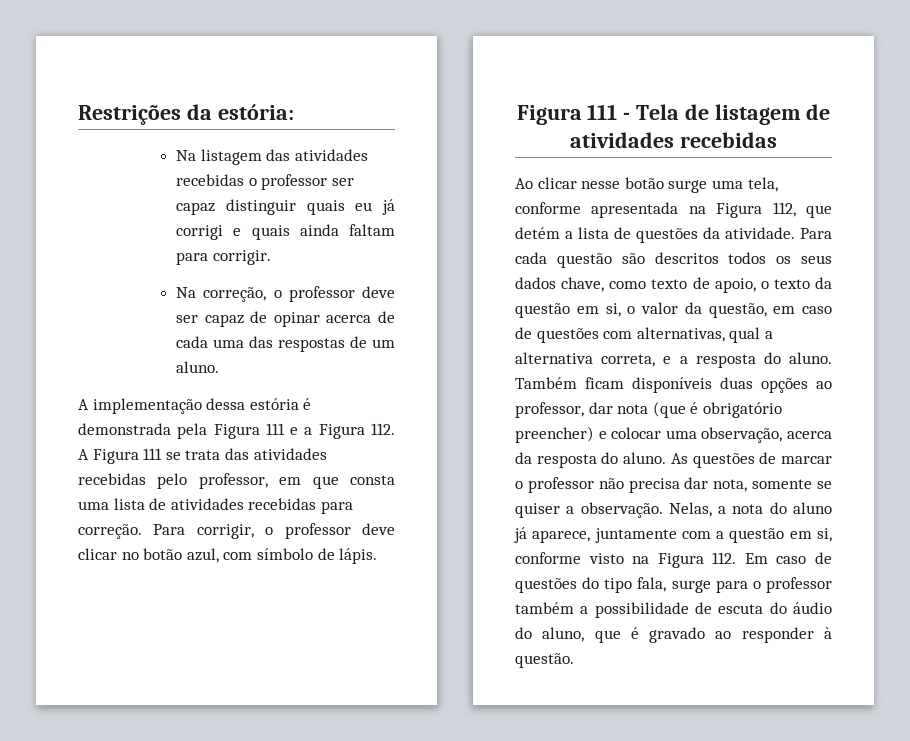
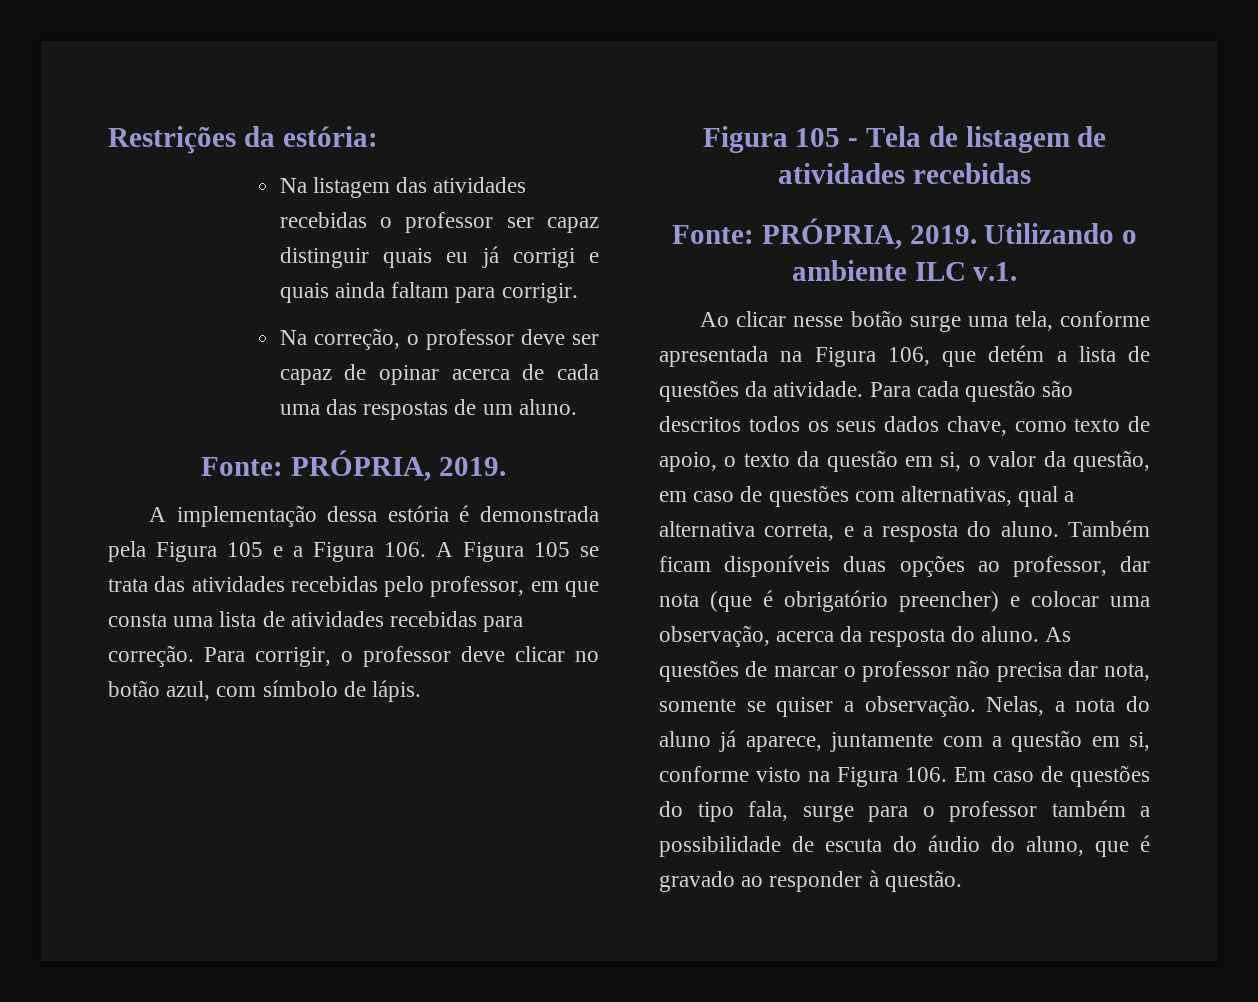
(220, 367) none -> [201,450,506,481] // Fonte: PRÓPRIA, 2019.
[265,423,285,435] 111 -> [227,542,263,557] 105
[370,423,395,435] 112. -> [384,542,426,557] 106.
[143,448,163,460] 111 -> [534,542,570,557] 105
[587,104,618,120] 111 -> [795,128,841,147] 105
(777, 140) none -> [671,218,1138,249] [791,260,1018,281] // Fonte: PRÓPRIA, 2019. Utilizando o ambiente ILC v.1.
[772,202,796,217] 112, -> [887,347,930,366] 106,
[712,552,737,564] 112. -> [905,767,947,782] 106.

